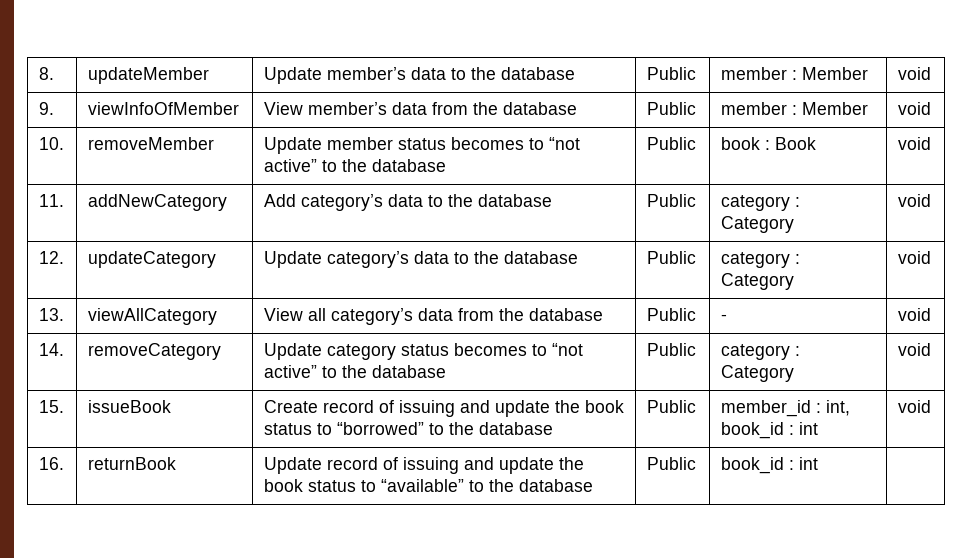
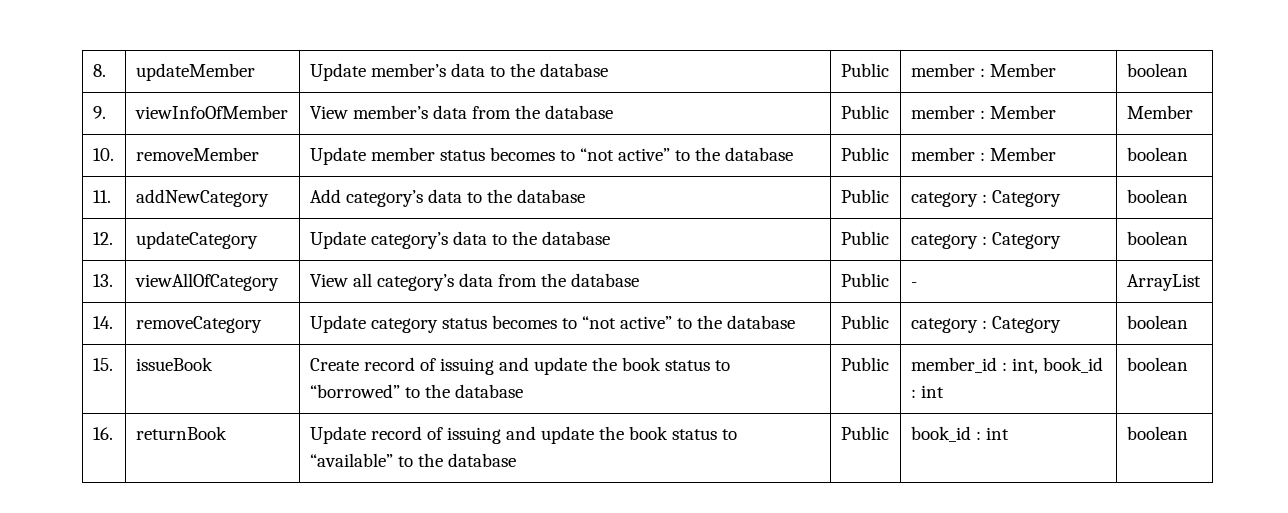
[897,67,931,80] void -> [1126,63,1188,77] boolean
[897,102,931,115] void -> [1126,105,1193,119] Member
[720,137,816,150] [897,137,931,150] book : Book | void -> [910,147,1056,161] [1126,147,1188,161] member : Member | boolean
[897,194,931,207] void -> [1126,189,1188,203] boolean
[897,251,931,264] void -> [1126,231,1188,245] boolean
[87,308,217,325] viewAllCategory -> [134,273,279,291] viewAllOfCategory
[897,308,931,321] void -> [1126,274,1201,291] ArrayList
[897,343,931,356] void -> [1126,315,1188,329] boolean
[897,400,931,413] void -> [1126,357,1188,371] boolean
(818, 463) none -> [1126,426,1188,440] boolean

